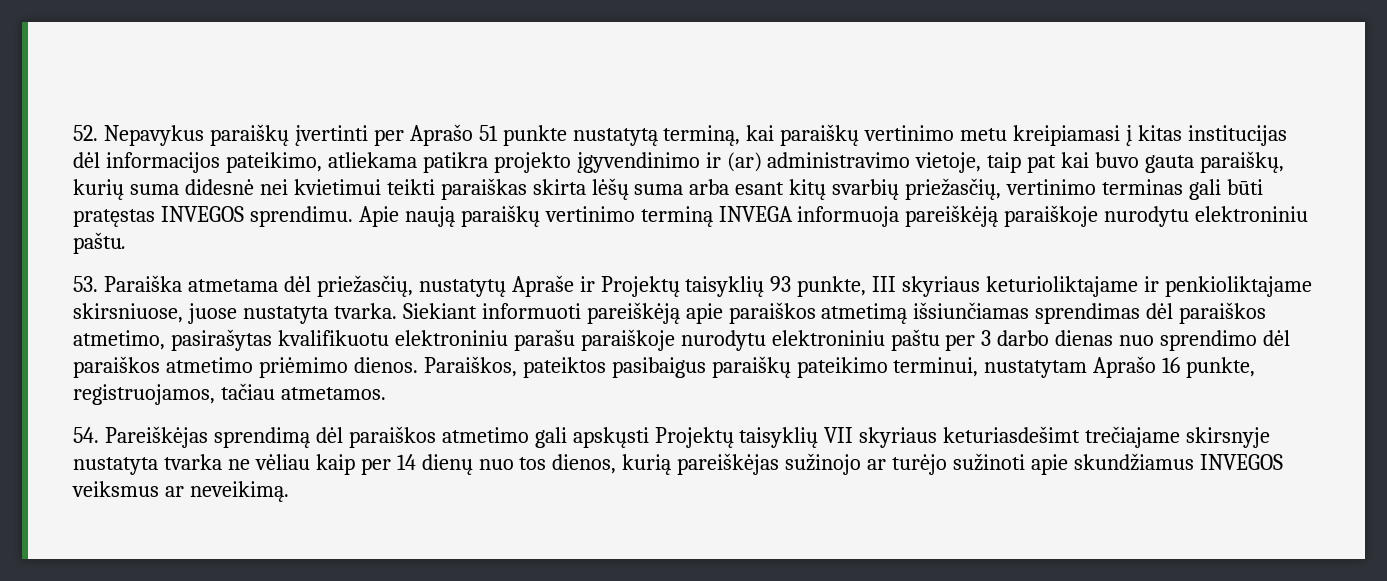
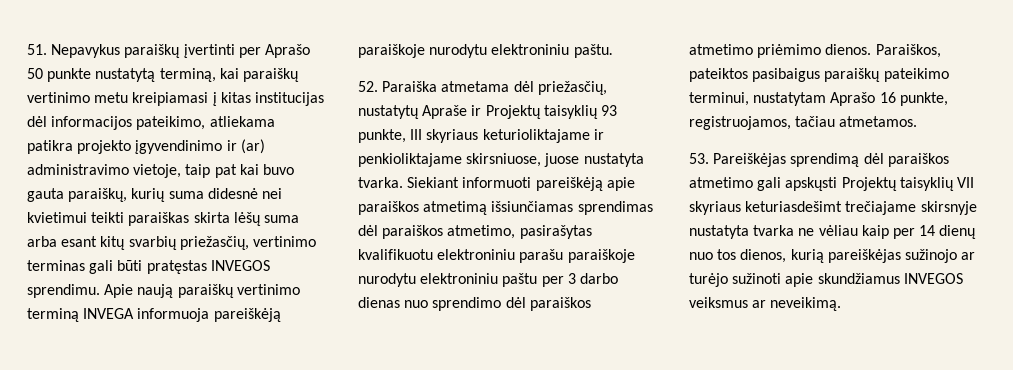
[73,125,98,141] 52. -> [27,44,47,55] 51.
[478,125,498,141] 51 -> [27,68,43,79] 50
[73,276,98,292] 53. -> [358,81,378,92] 52.
[73,427,99,443] 54. -> [689,153,709,164] 53.

